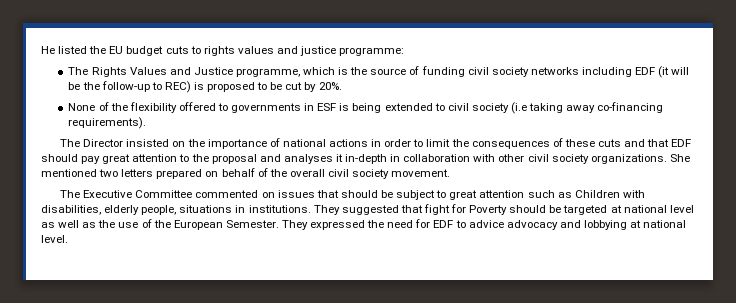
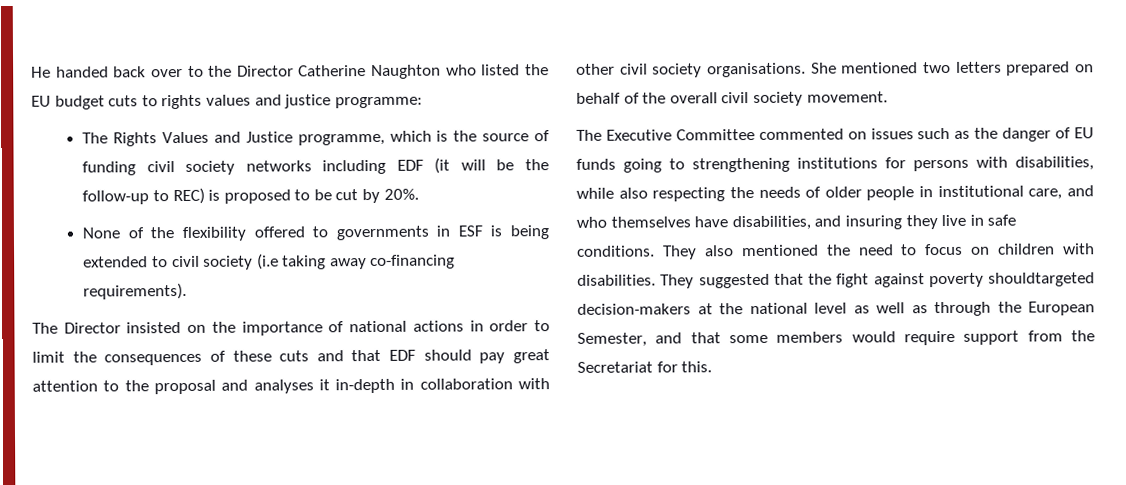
(55, 50) none -> [55,64,477,80] handed back over to the Director Catherine Naughton who
[590,154,667,164] organizations. -> [707,62,806,78] organisations.
[316,190,645,200] [41,204,622,215] that should be subject to great attention such as Children with disabilities, elderly people, situations in institutions. They suggested that fight for Poverty should be targeted at -> [917,127,1095,142] [576,156,1094,173] [576,185,1094,202] [576,214,1017,231] [577,243,1095,260] [577,272,1095,289] [577,303,743,315] such as the danger of EU funds going to strengthening institutions for persons with disabilities, while also respecting the needs of older people in institutional care, and who themselves have disabilities, and insuring they live in safe conditions. They also mentioned the need to focus on children with disabilities. They suggested that the fight against poverty shouldtargeted decision-makers at the
[98,219,687,230] [41,235,68,243] the use of the European Semester. They expressed the need for EDF to advice advocacy and lobbying at national level. -> [934,301,1095,317] [577,330,1095,347] [577,361,713,373] through the European Semester, and that some members would require support from the Secretariat for this.

